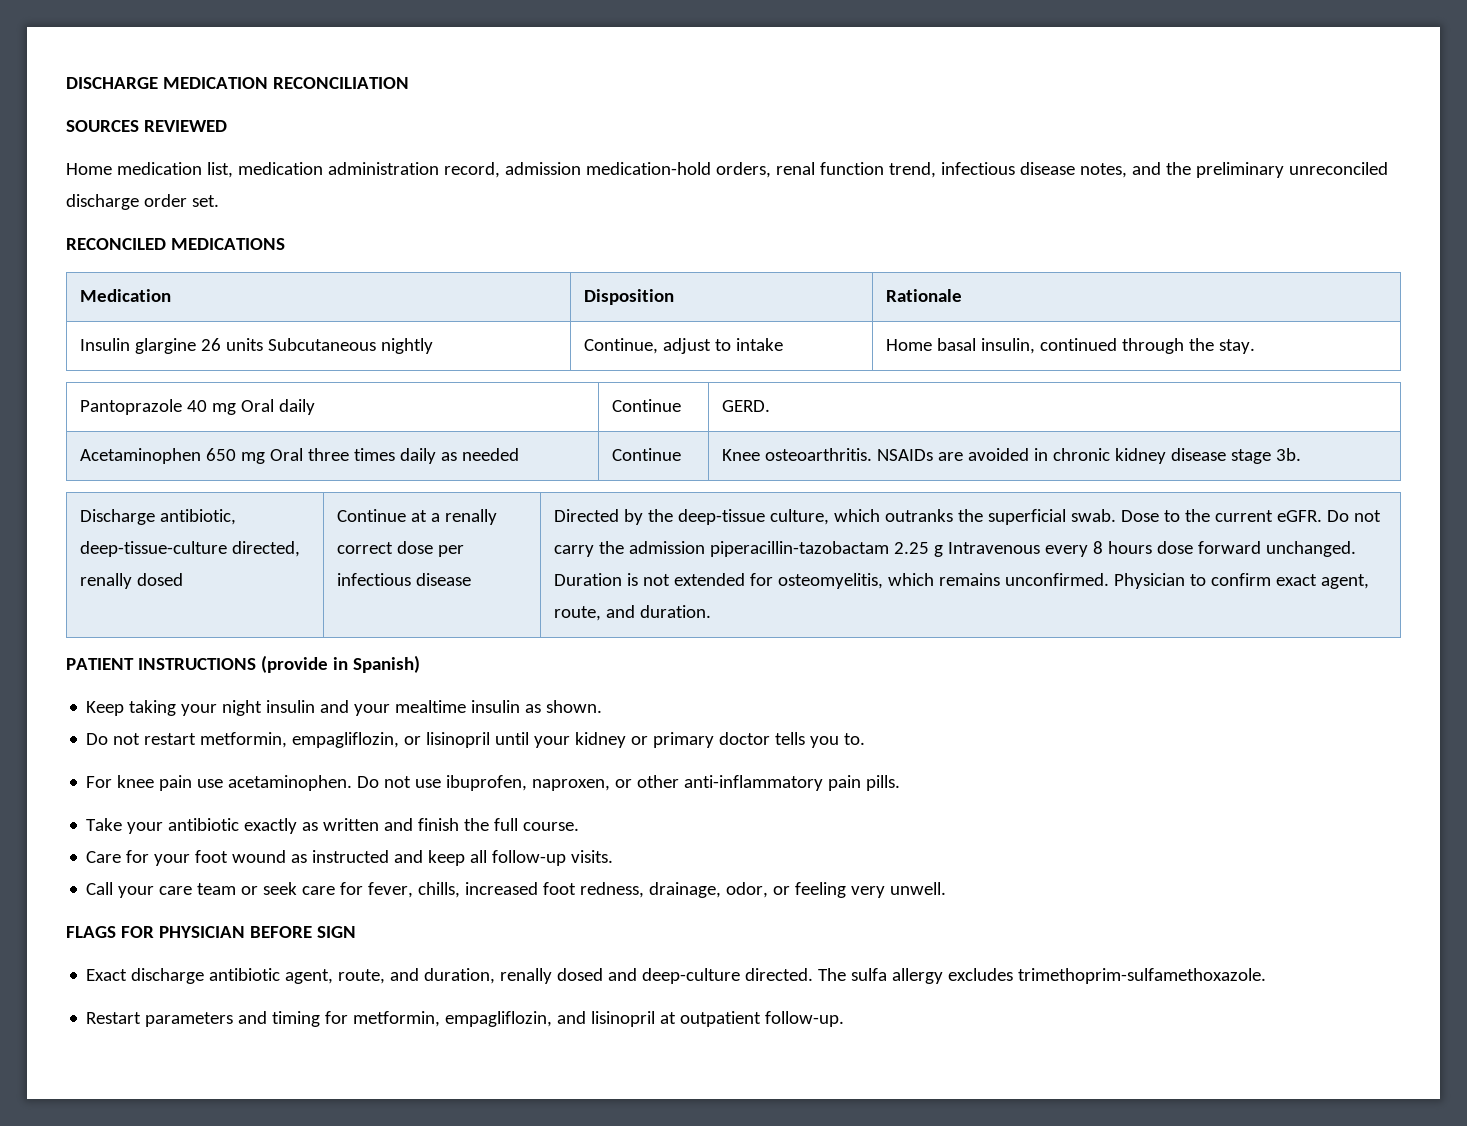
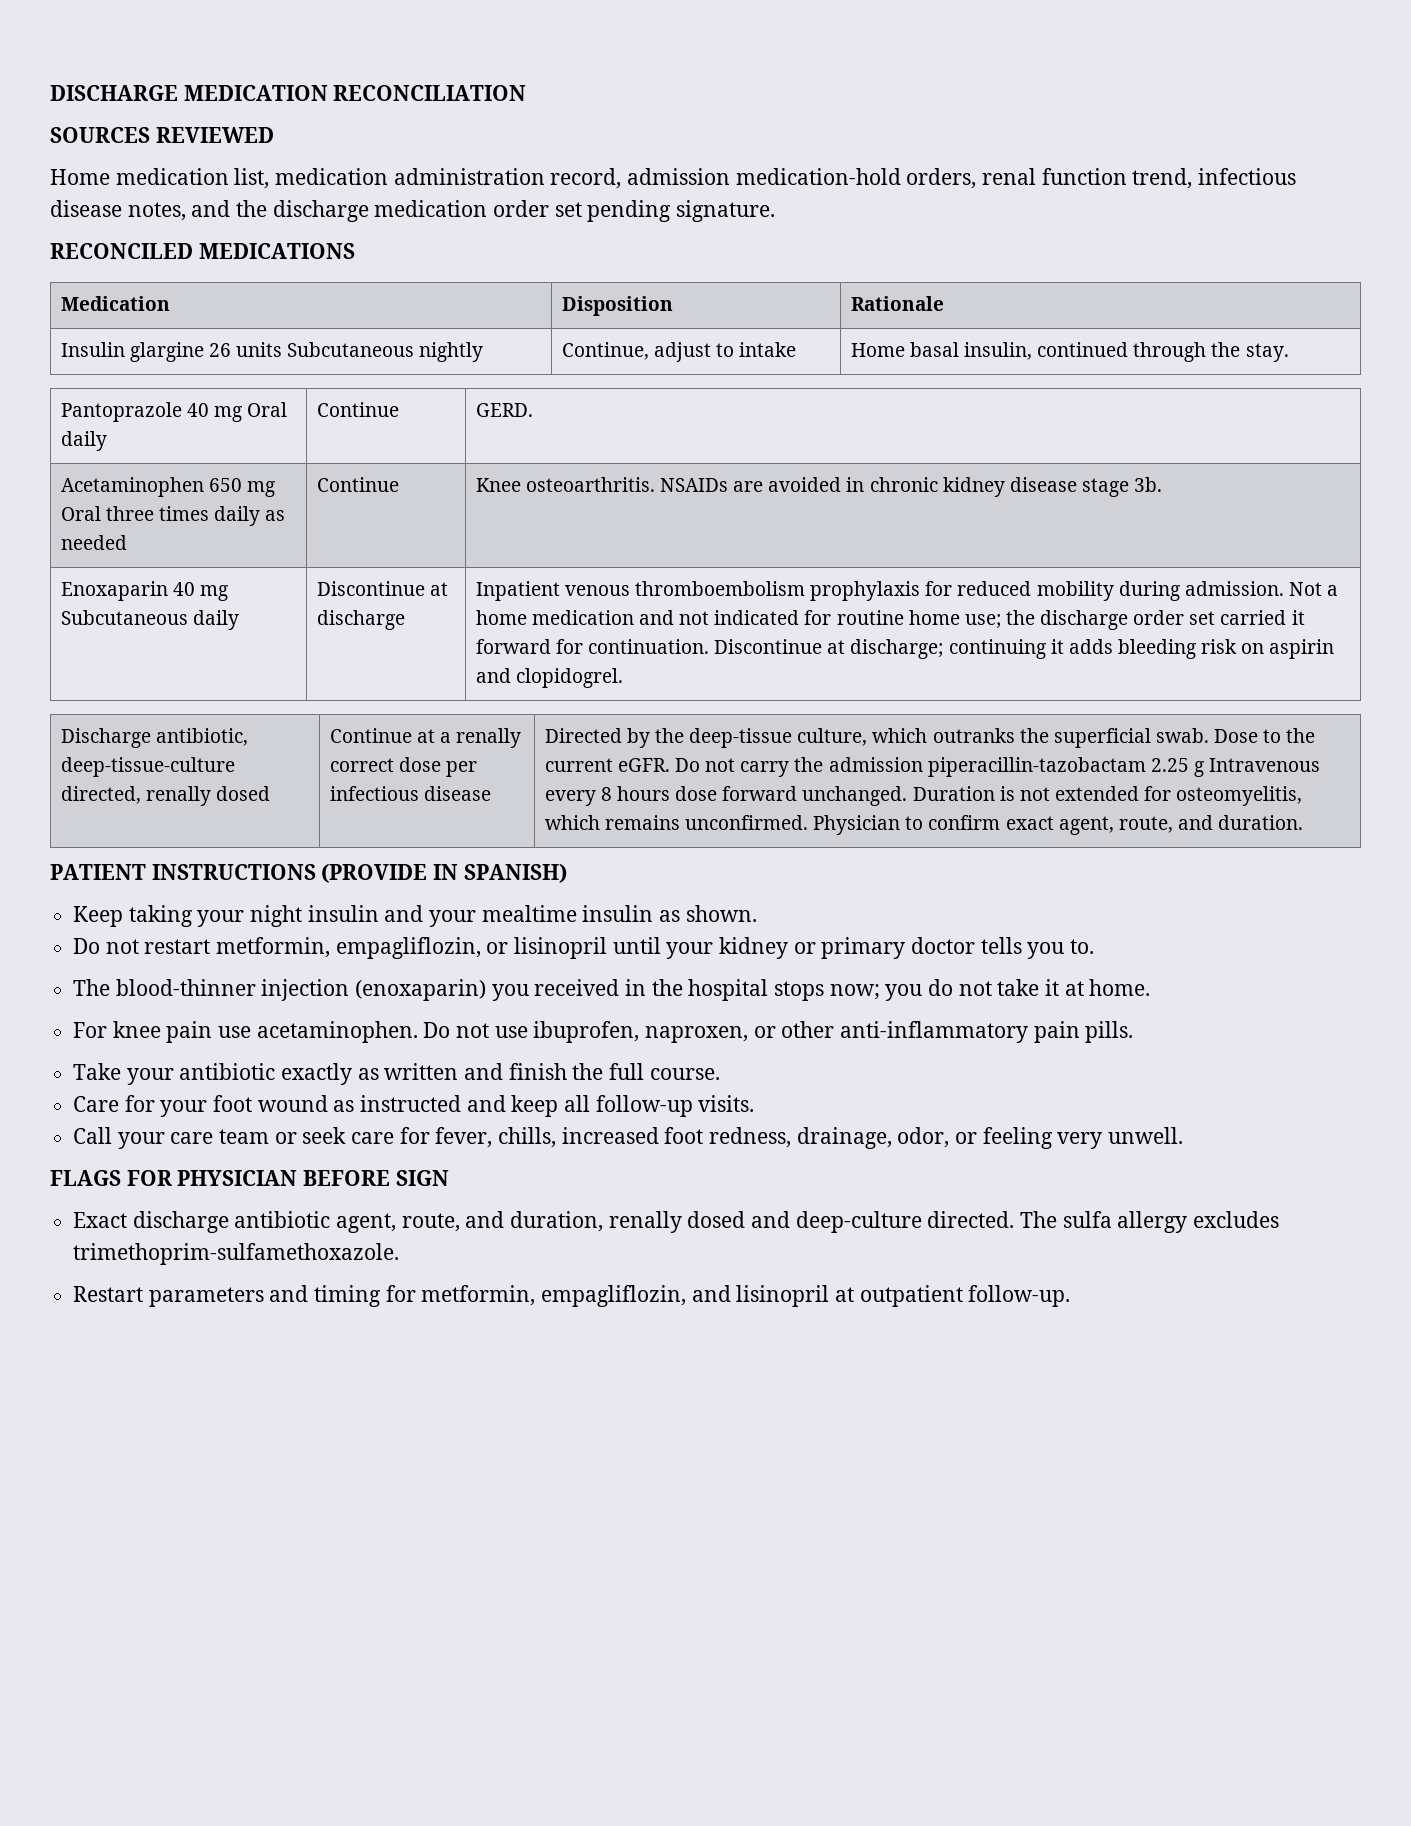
[1195,162,1388,178] [66,194,219,210] preliminary unreconciled discharge order set. -> [272,200,776,222] discharge medication order set pending signature.
(1302, 454) none -> [60,581,229,601] [60,610,239,630] [316,581,448,596] [316,610,405,630] [475,581,1339,601] [475,610,1305,630] [475,639,1335,659] [475,668,623,688] // Enoxaparin 40 mg Subcutaneous daily | Discontinue at discharge | Inpatient venous thromboembolism prophylaxis for reduced mobility during admission. Not a home medication and not indicated for routine home use; the discharge order set carried it forward for continuation. Discontinue at discharge; continuing it adds bleeding risk on aspirin and clopidogrel.
[260,655,420,673] (provide in Spanish) -> [321,863,567,883] (PROVIDE IN SPANISH)
(866, 739) none -> [73,979,1151,1001] // The blood-thinner injection (enoxaparin) you received in the hospital stops now; you do not take it at home.

